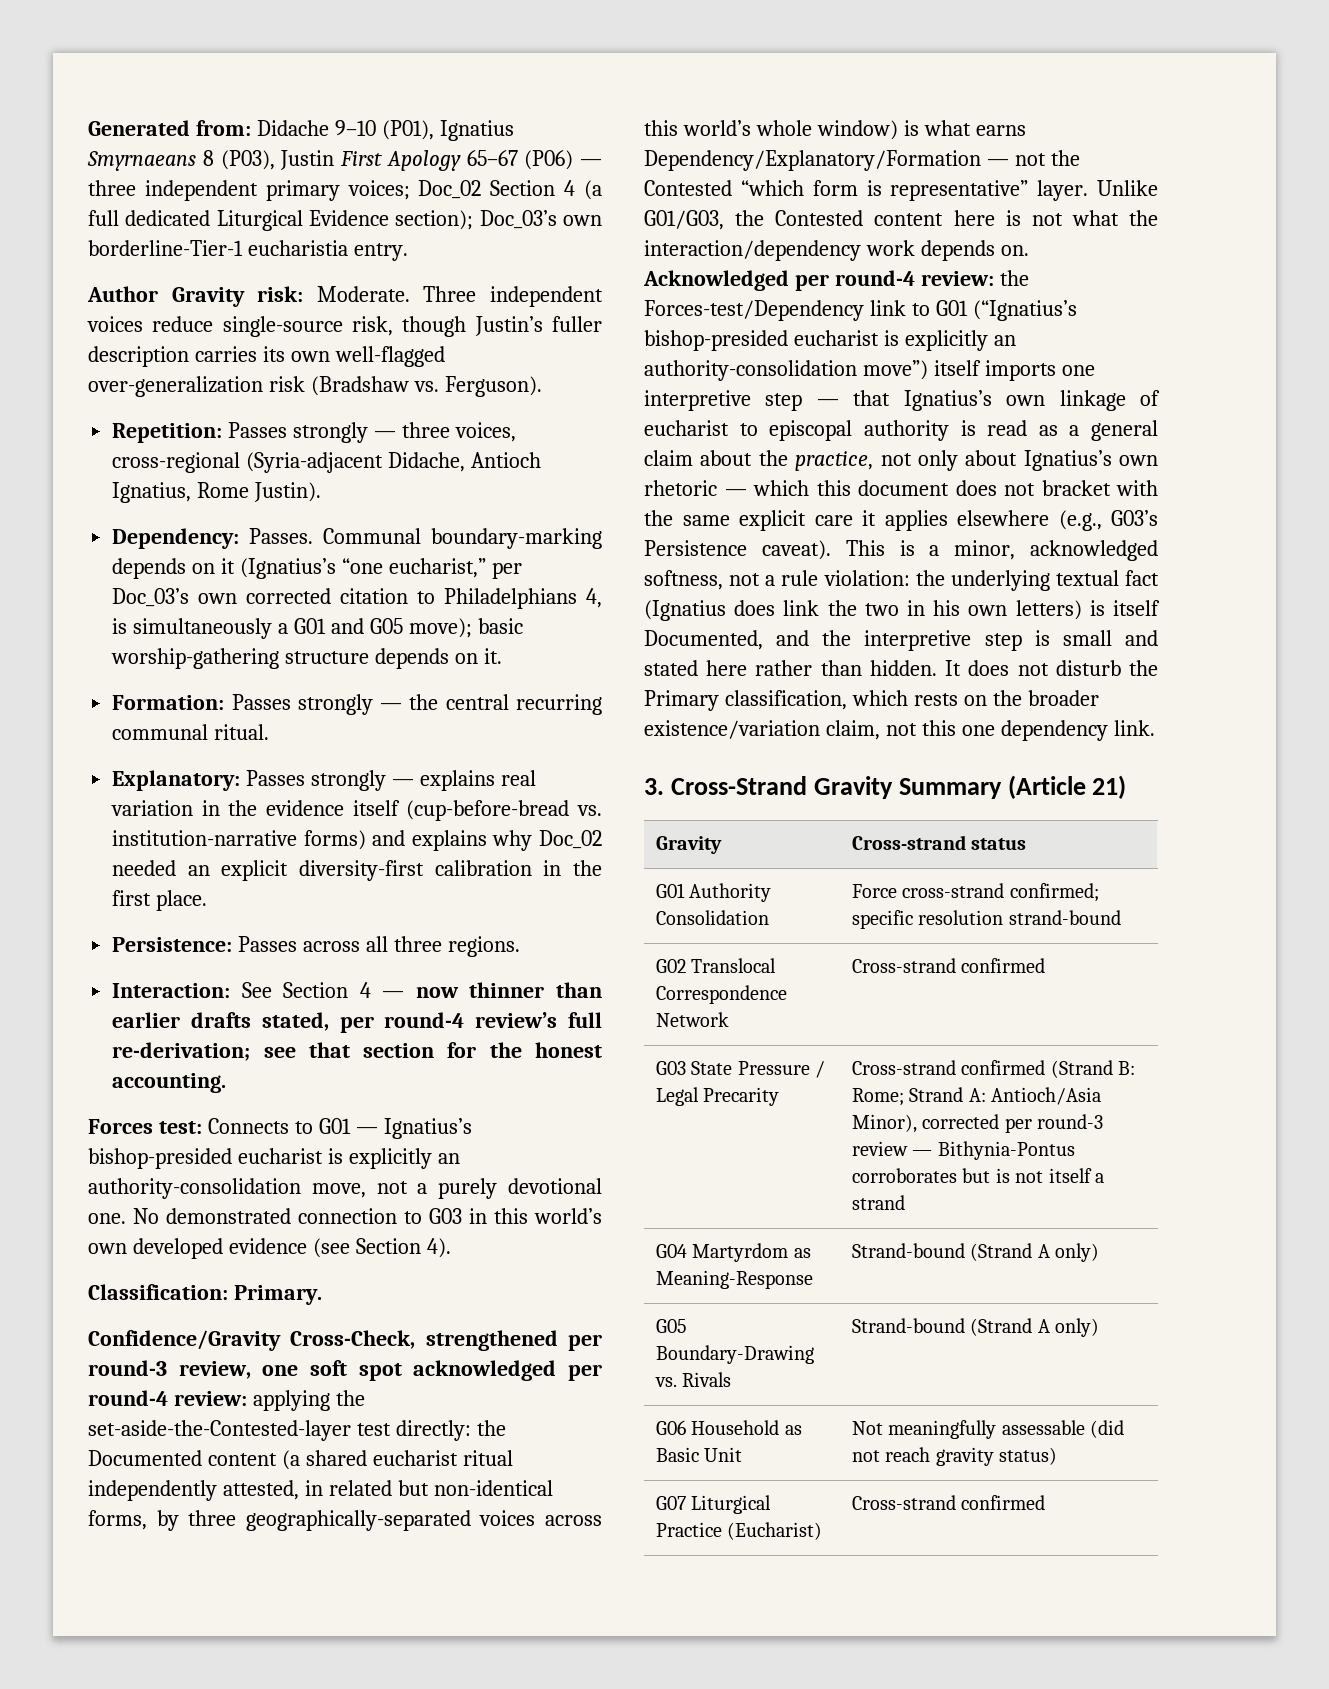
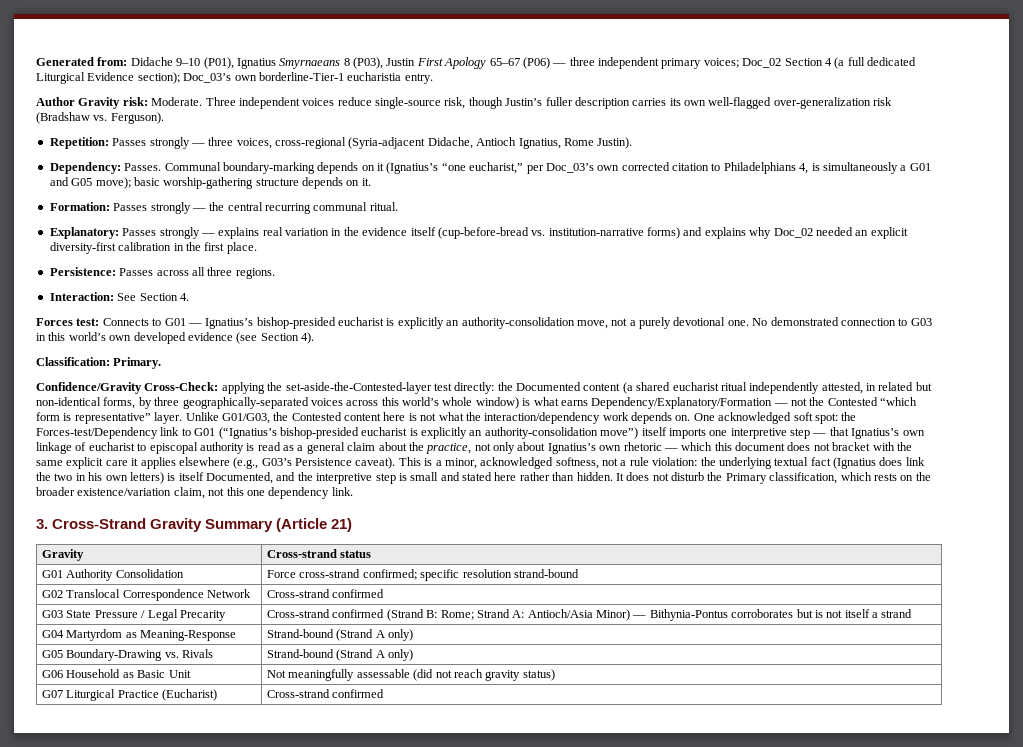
[359,982,602,998] [112,1012,602,1033] [112,1042,602,1061] [112,1073,227,1093] 4 — now thinner than earlier drafts stated, per round-4 review’s full re-derivation; see that section for the honest accounting. -> [179,293,189,301] 4.
[290,1330,602,1351] [88,1360,602,1381] [88,1390,247,1406] Cross-Check, strengthened per round-3 review, one soft spot acknowledged per round-4 review: -> [144,382,219,391] Cross-Check:
[643,270,994,291] Acknowledged per round-4 review: -> [693,412,838,424] One acknowledged soft spot:
[852,1114,1104,1133] [852,1141,909,1156] Minor), corrected per round-3 review -> [596,609,631,621] Minor)

